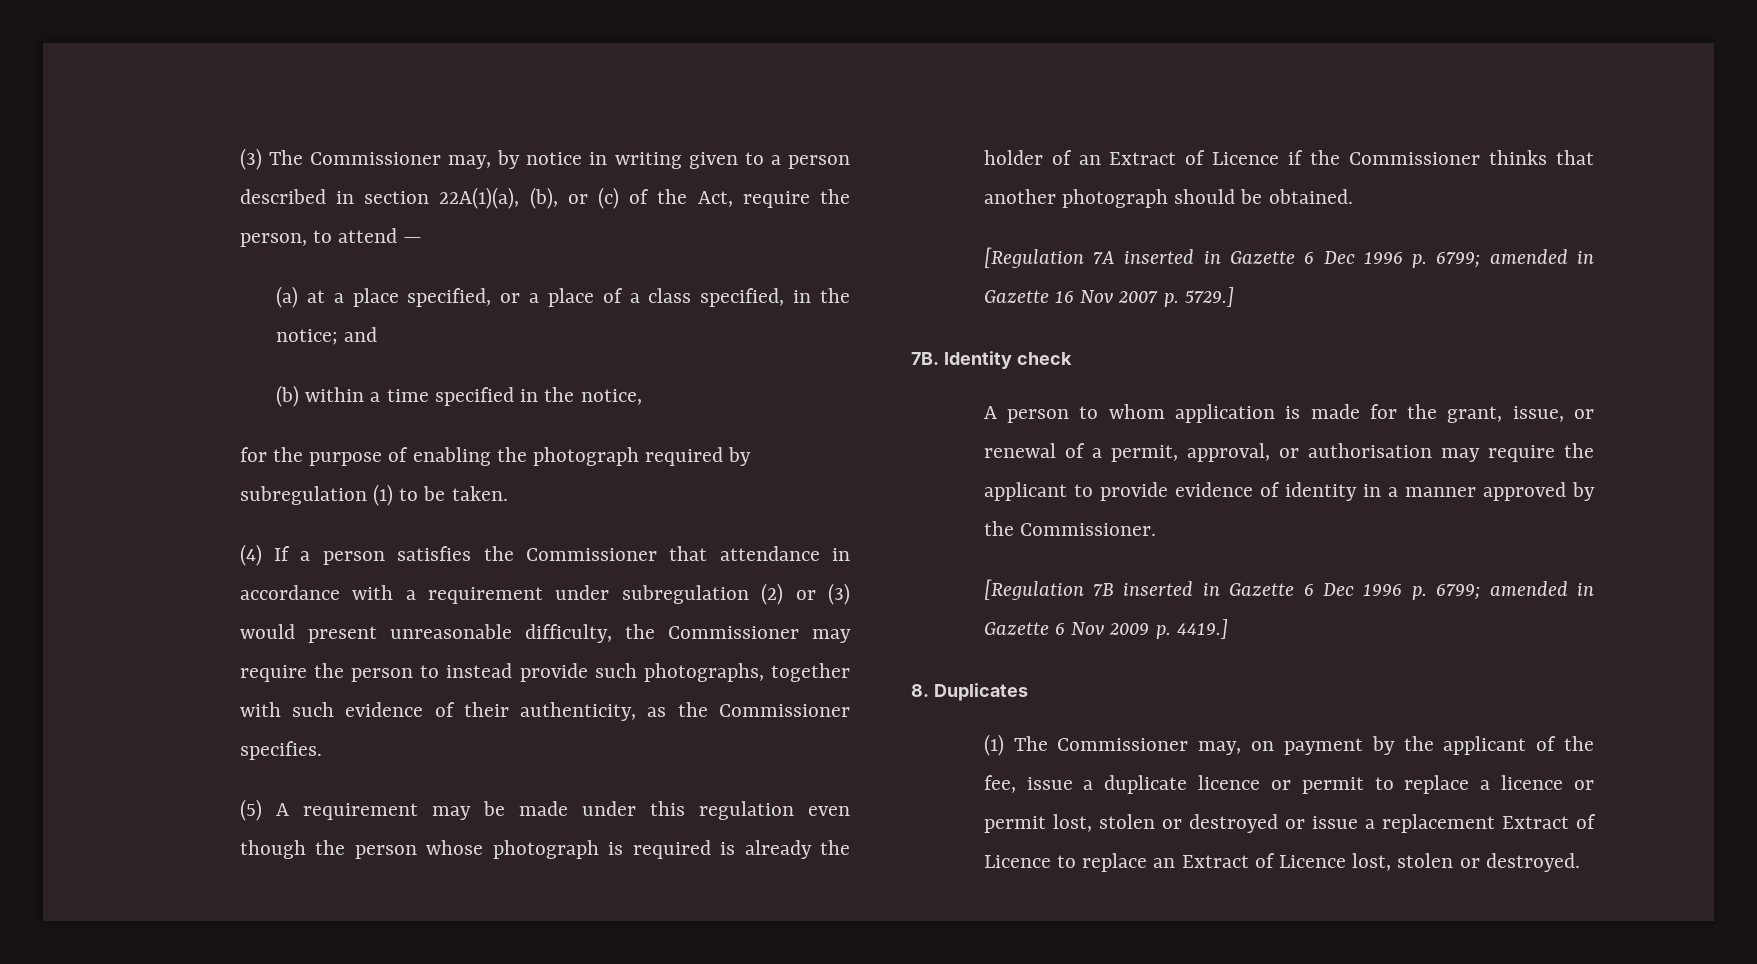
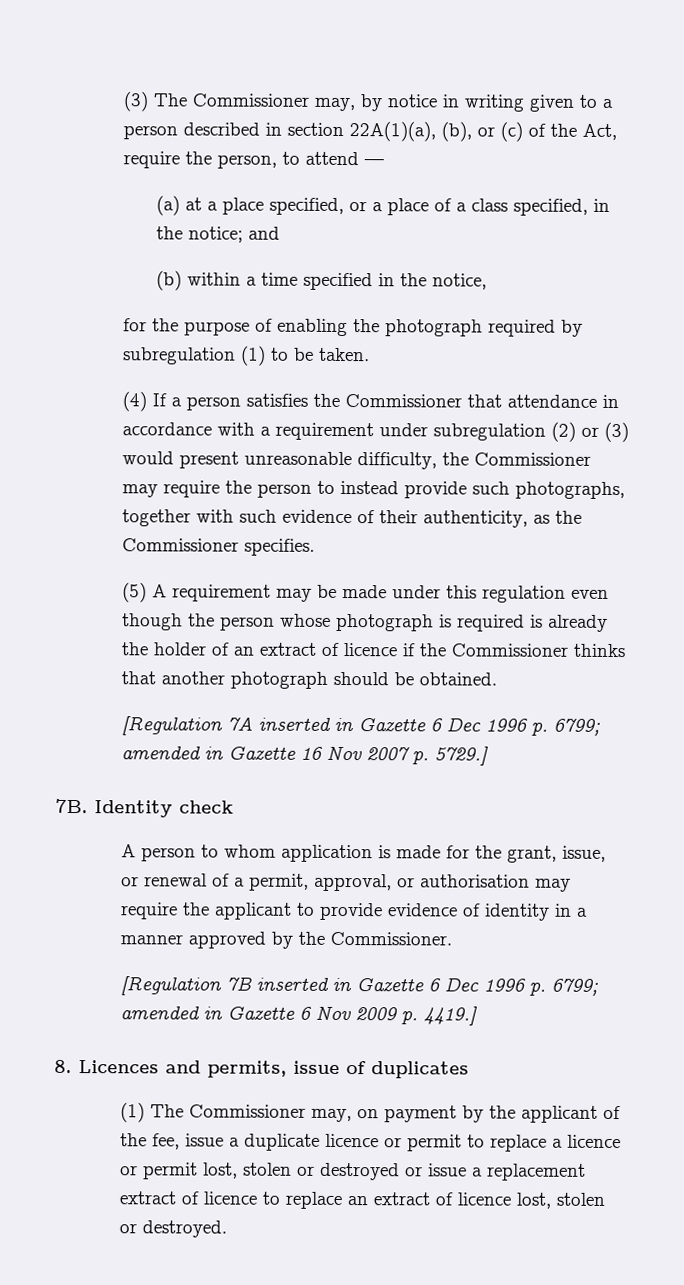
[1109,150,1280,165] Extract of Licence -> [258,642,397,657] extract of licence
[933,683,1028,701] Duplicates -> [78,1060,469,1079] Licences and permits, issue of duplicates
[1501,814,1596,829] [983,853,1346,872] Extract of Licence to replace an Extract of Licence -> [118,1191,511,1210] extract of licence to replace an extract of licence

